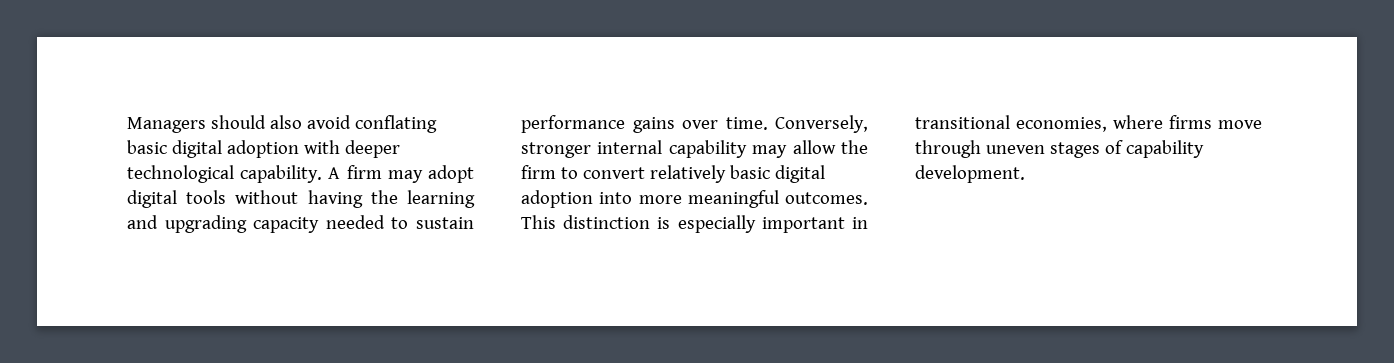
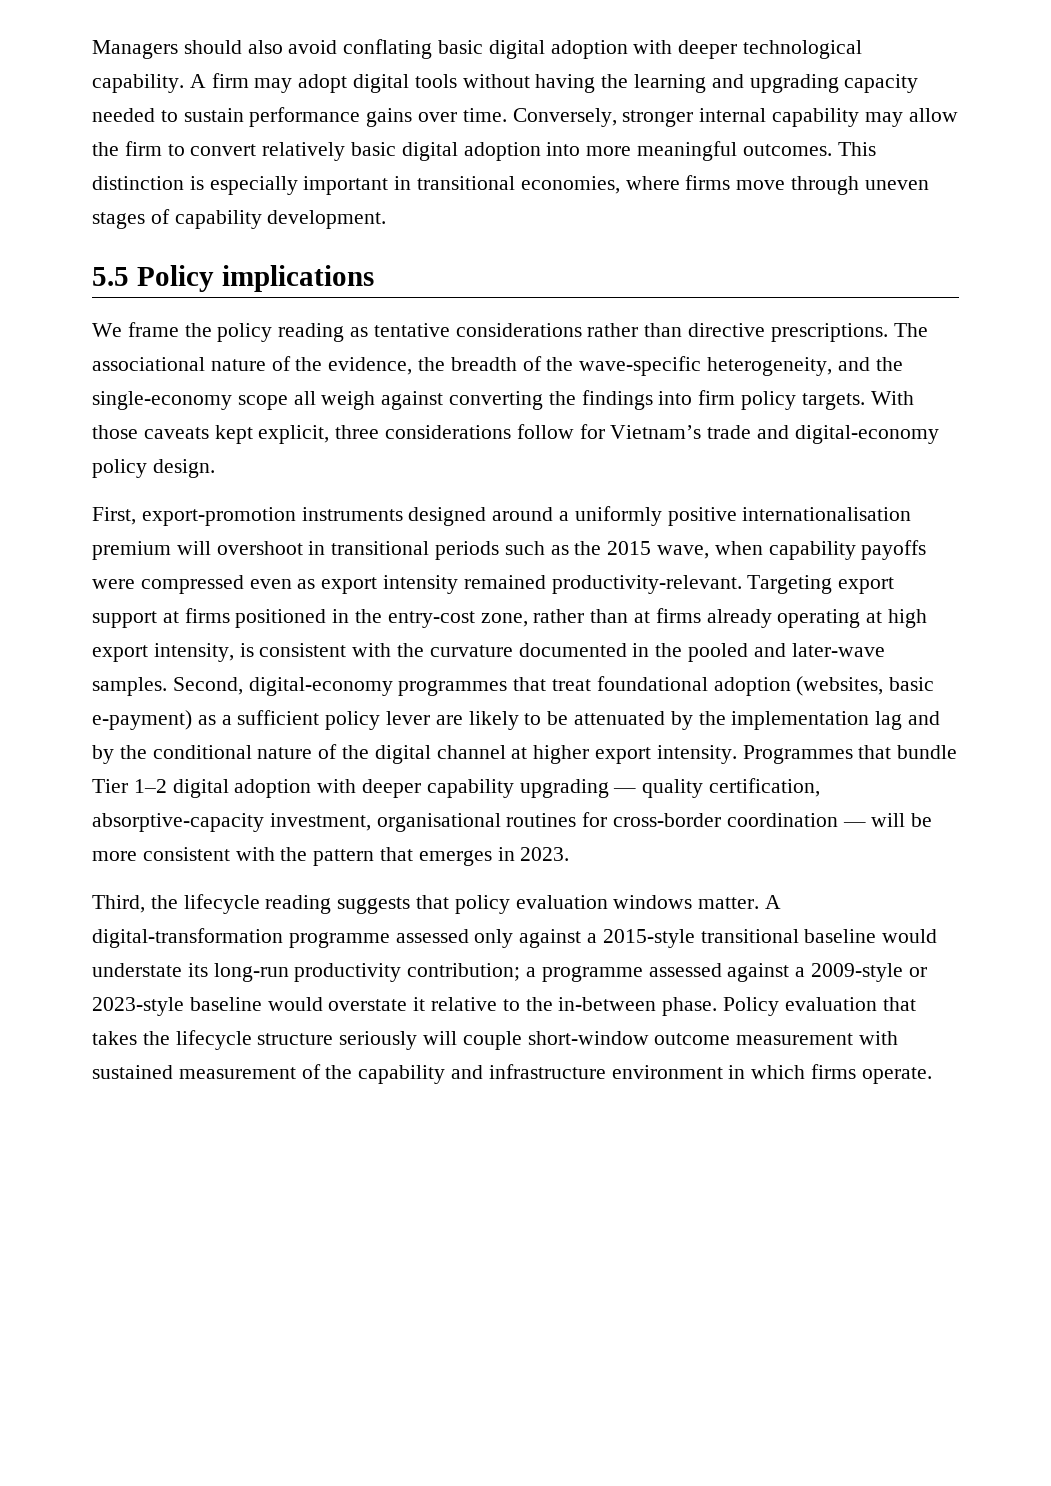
(1025, 174) none -> [92,265,374,292] [92,322,928,342] [92,356,903,376] [92,390,914,410] [92,424,939,444] [92,459,215,478] [92,506,912,526] [92,540,927,560] [92,575,895,594] [92,608,928,628] [92,643,885,662] [92,676,935,696] [92,710,941,730] [92,744,958,764] [92,778,821,798] [92,812,933,832] [92,847,570,866] [92,894,782,914] [92,928,938,948] [92,963,927,982] [92,997,916,1016] [92,1030,899,1050] [92,1064,932,1084] // 5.5 Policy implications // We frame the policy reading as tentative considerations rather than directive prescriptions. The associational nature of the evidence, the breadth of the wave-specific heterogeneity, and the single-economy scope all weigh against converting the findings into firm policy targets. With those caveats kept explicit, three considerations follow for Vietnam’s trade and digital-economy policy design. // First, export-promotion instruments designed around a uniformly positive internationalisation premium will overshoot in transitional periods such as the 2015 wave, when capability payoffs were compressed even as export intensity remained productivity-relevant. Targeting export support at firms positioned in the entry-cost zone, rather than at firms already operating at high export intensity, is consistent with the curvature documented in the pooled and later-wave samples. Second, digital-economy programmes that treat foundational adoption (websites, basic e-payment) as a sufficient policy lever are likely to be attenuated by the implementation lag and by the conditional nature of the digital channel at higher export intensity. Programmes that bundle Tier 1–2 digital adoption with deeper capability upgrading — quality certification, absorptive-capacity investment, organisational routines for cross-border coordination — will be more consistent with the pattern that emerges in 2023. // Third, the lifecycle reading suggests that policy evaluation windows matter. A digital-transformation programme assessed only against a 2015-style transitional baseline would understate its long-run productivity contribution; a programme assessed against a 2009-style or 2023-style baseline would overstate it relative to the in-between phase. Policy evaluation that takes the lifecycle structure seriously will couple short-window outcome measurement with sustained measurement of the capability and infrastructure environment in which firms operate.

